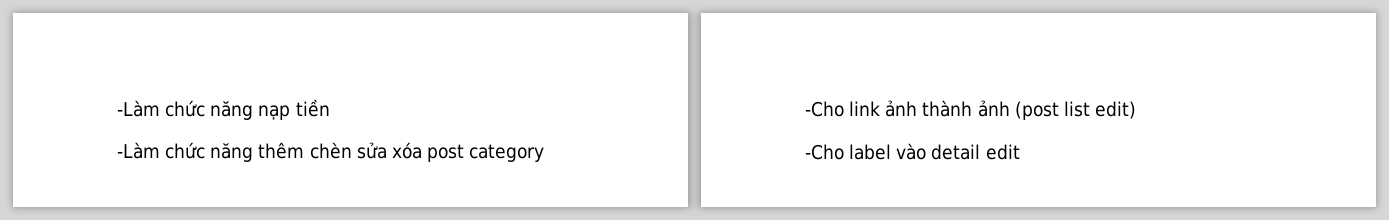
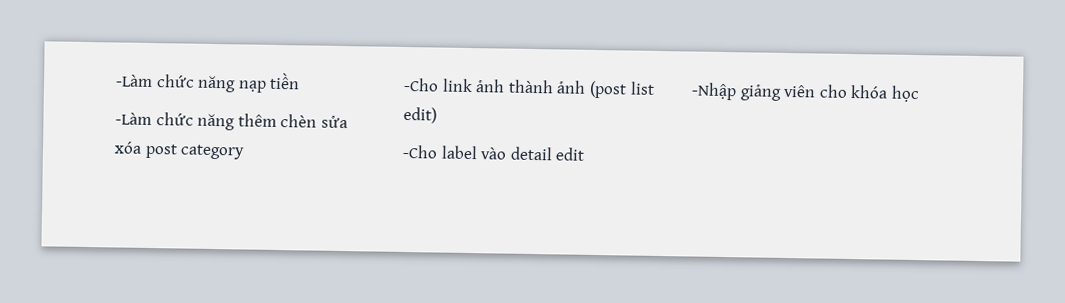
(1020, 152) none -> [691,82,920,103] // -Nhập giảng viên cho khóa học

